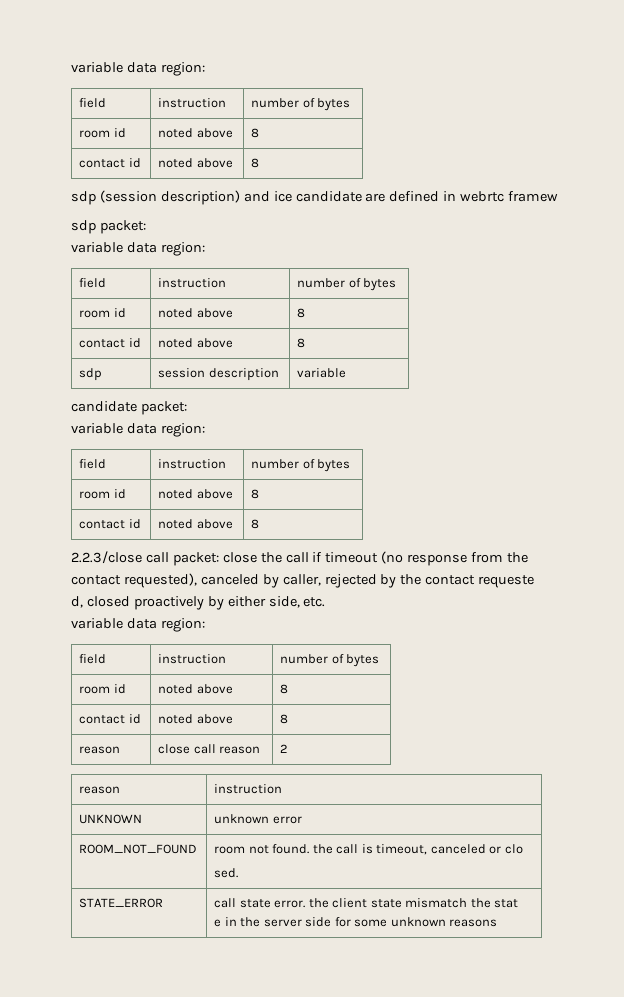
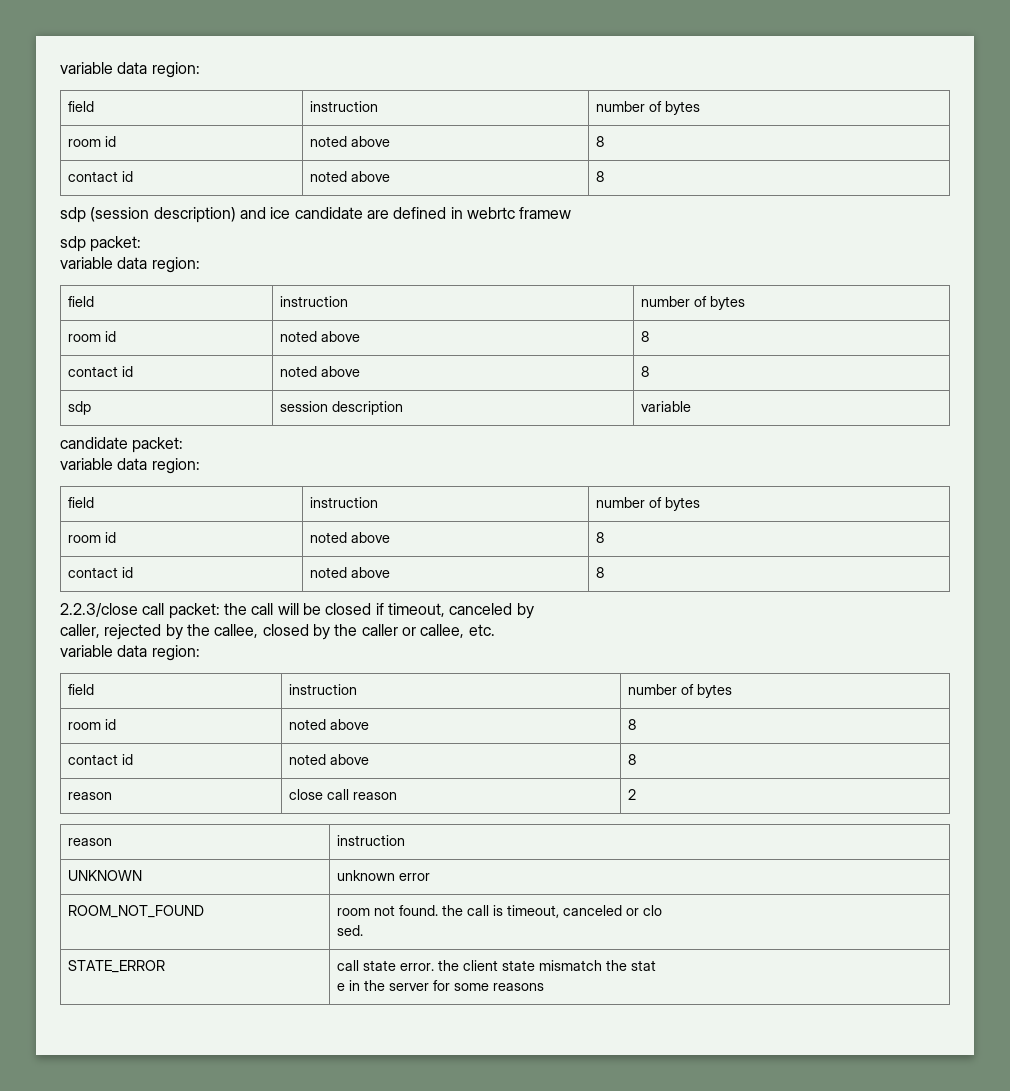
[222,551,529,566] [71,573,197,588] close the call if timeout (no response from the // contact requested), -> [223,603,445,617] the call will be closed if timeout,
(279, 581) none -> (534, 611) //
[425,575,535,588] [71,596,300,610] contact requeste // d, closed proactively by either side, -> [214,624,465,640] callee, closed by the caller or callee,
[305,917,332,927] side -> (429, 987) none
[390,917,446,927] unknown -> (489, 987) none

